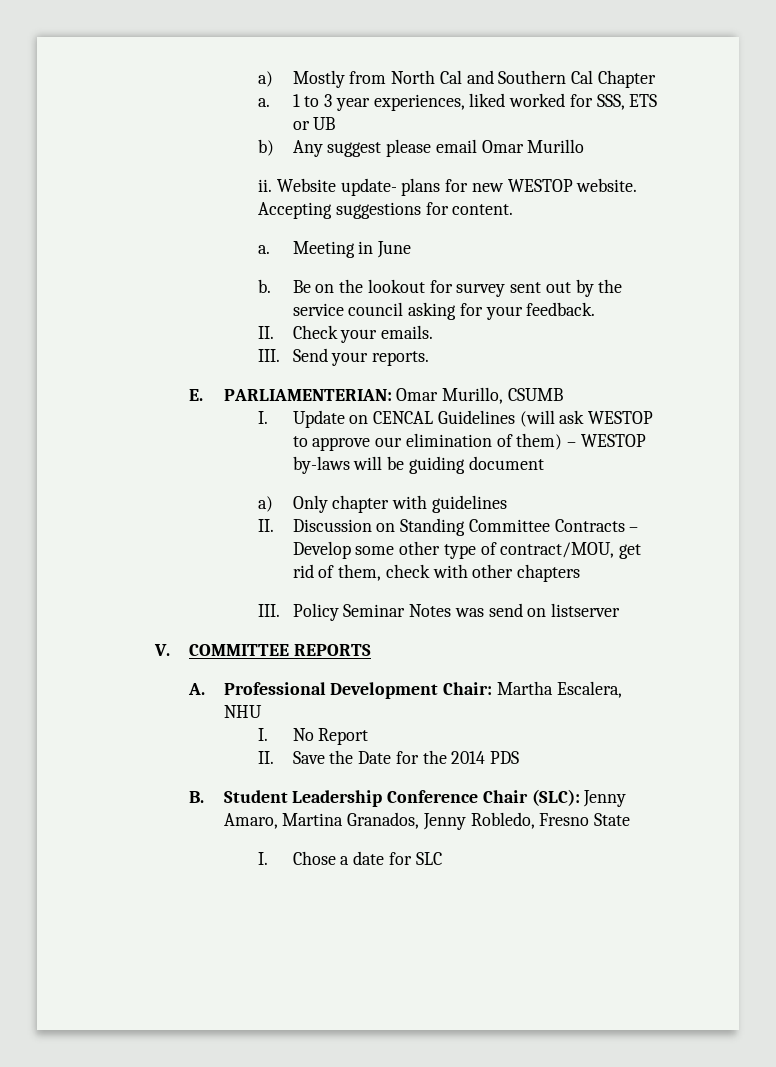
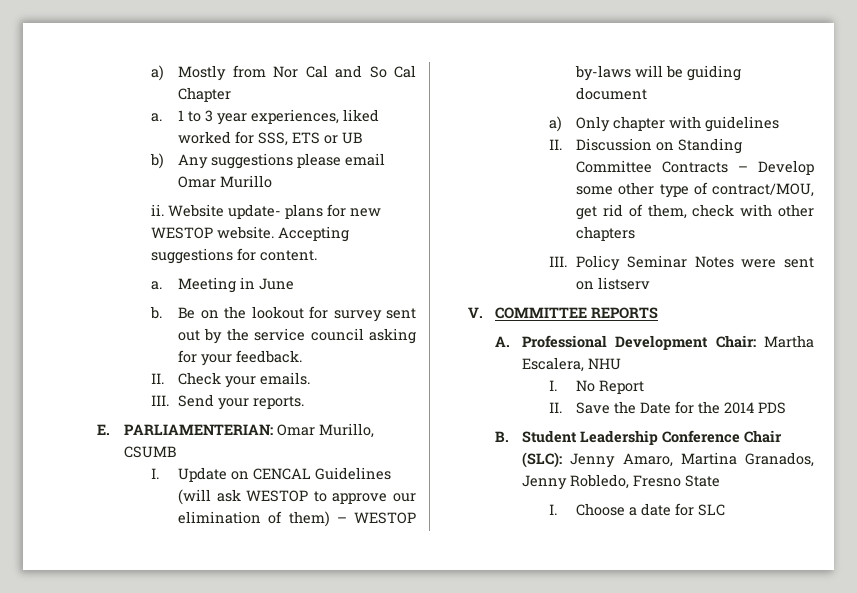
[391,70,436,84] North -> [273,66,299,78] Nor
[498,70,567,84] Southern -> [369,66,387,78] So
[327,142,382,157] suggest -> [211,153,294,169] suggestions
[454,603,621,617] was send on listserver -> [741,257,814,268] [576,277,651,290] were sent on listserv
[292,851,336,865] Chose -> [576,503,626,516] Choose

